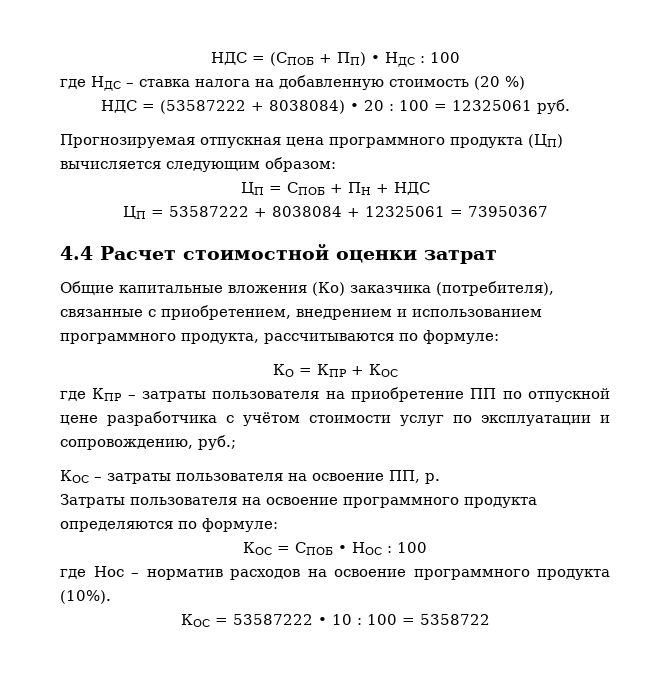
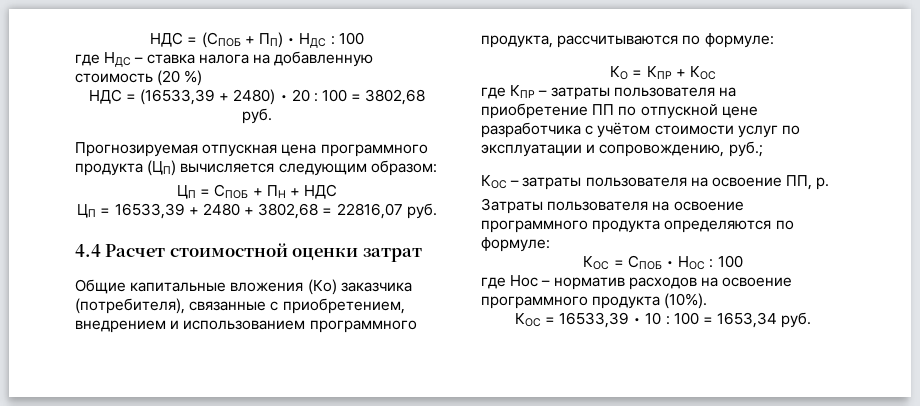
[159,100,345,114] (53587222 + 8038084) -> [139,89,276,105] (16533,39 + 2480)
[451,100,532,111] 12325061 -> [365,89,426,105] 3802,68
[168,206,548,217] 53587222 + 8038084 + 12325061 = 73950367 -> [114,203,437,219] 16533,39 + 2480 + 3802,68 = 22816,07 руб.
[232,614,313,625] 53587222 -> [559,312,630,328] 16533,39
[419,614,490,625] 5358722 -> [717,312,812,328] 1653,34 руб.

